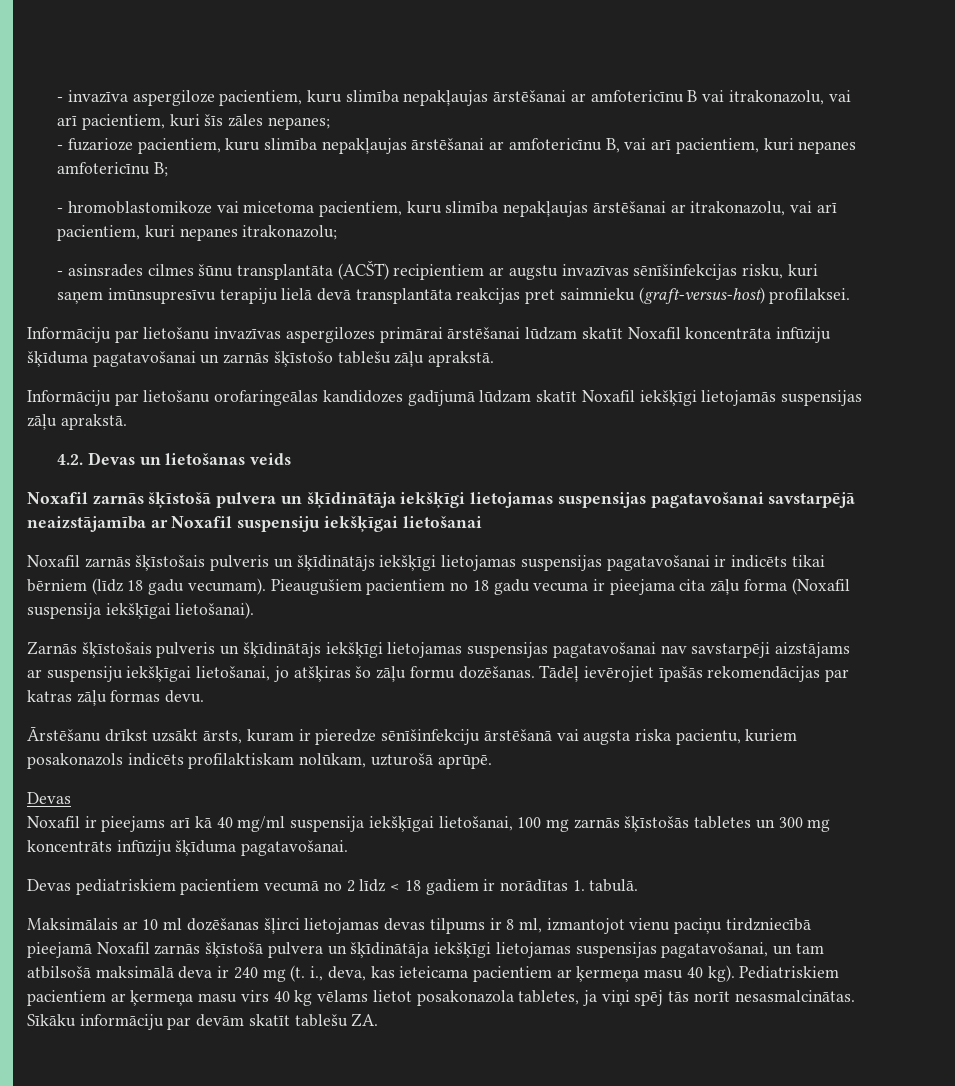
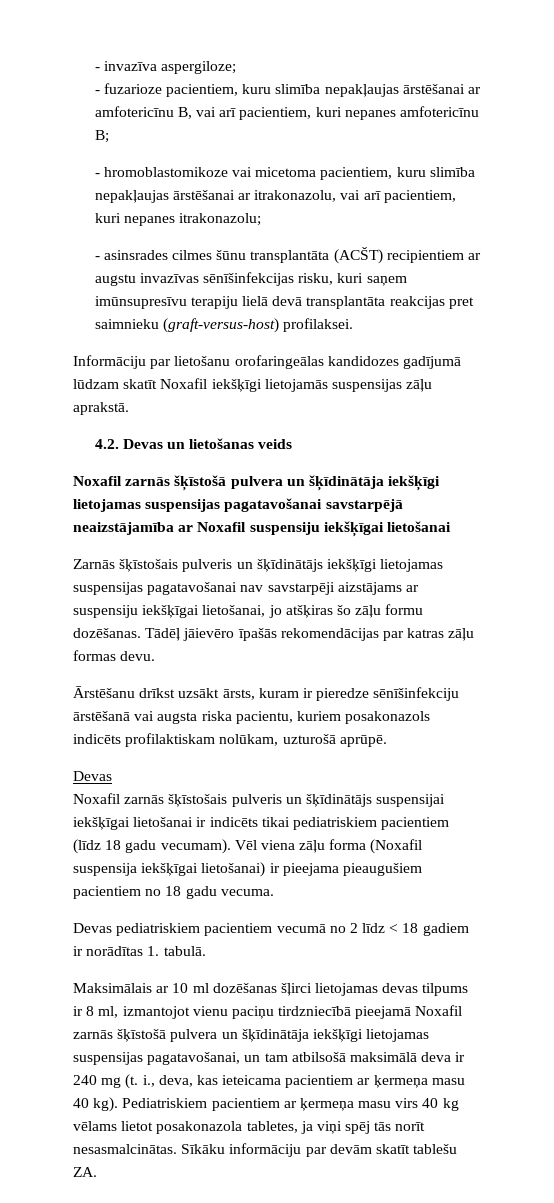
[132,90,851,106] [57,114,330,130] aspergiloze pacientiem, kuru slimība nepakļaujas ārstēšanai ar amfotericīnu B vai itrakonazolu, vai arī pacientiem, kuri šīs zāles nepanes; -> [161,61,237,74] aspergiloze;
[27,327,831,343] [27,351,495,367] // Informāciju par lietošanu invazīvas aspergilozes primārai ārstēšanai lūdzam skatīt Noxafil koncentrāta infūziju šķīduma pagatavošanai un zarnās šķīstošo tablešu zāļu aprakstā. -> (354, 325) none
[27,555,825,571] [27,578,850,595] [27,602,255,619] // Noxafil zarnās šķīstošais pulveris un šķīdinātājs iekšķīgi lietojamas suspensijas pagatavošanai ir indicēts tikai bērniem (līdz 18 gadu vecumam). Pieaugušiem pacientiem no 18 gadu vecuma ir pieejama cita zāļu forma (Noxafil suspensija iekšķīgai lietošanai). -> (451, 526) none
[583,666,654,682] ievērojiet -> [183,628,235,641] jāievēro
[84,816,831,832] [27,840,349,856] ir pieejams arī kā 40 mg/ml suspensija iekšķīgai lietošanai, 100 mg zarnās šķīstošās tabletes un 300 mg koncentrāts infūziju šķīduma pagatavošanai. -> [124,794,446,807] [73,817,450,830] [73,839,423,854] [73,862,422,877] [73,886,274,899] zarnās šķīstošais pulveris un šķīdinātājs suspensijai iekšķīgai lietošanai ir indicēts tikai pediatriskiem pacientiem (līdz 18 gadu vecumam). Vēl viena zāļu forma (Noxafil suspensija iekšķīgai lietošanai) ir pieejama pieaugušiem pacientiem no 18 gadu vecuma.

